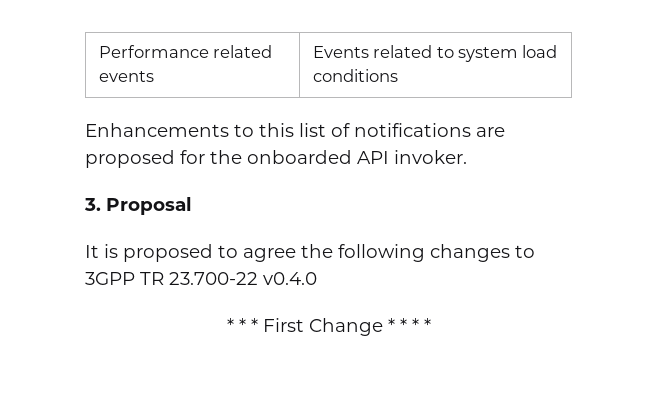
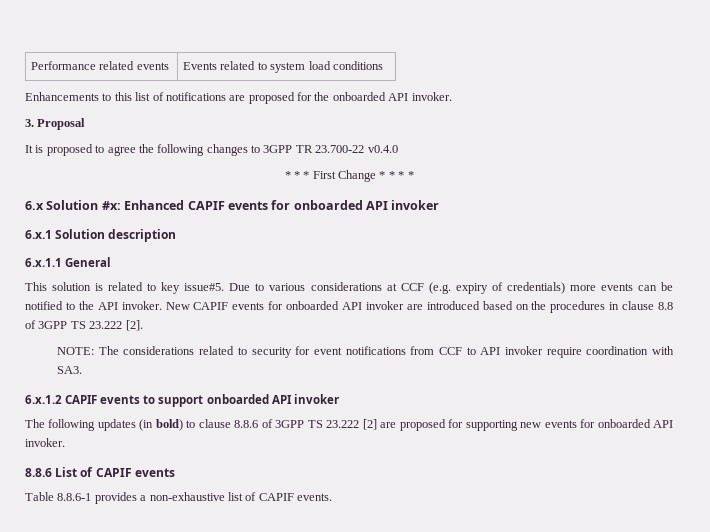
(431, 325) none -> [25,200,440,210] [25,229,177,242] [25,257,112,267] [25,282,673,294] [25,301,673,313] [25,320,143,331] [57,346,675,358] [57,366,83,374] [25,394,339,407] [25,419,674,431] [25,438,65,447] [25,467,175,477] [25,492,332,504] // 6.x Solution #x: Enhanced CAPIF events for onboarded API invoker // 6.x.1 Solution description // 6.x.1.1 General // This solution is related to key issue#5. Due to various considerations at CCF (e.g. expiry of credentials) more events can be notified to the API invoker. New CAPIF events for onboarded API invoker are introduced based on the procedures in clause 8.8 of 3GPP TS 23.222 [2]. // NOTE: The considerations related to security for event notifications from CCF to API invoker require coordination with SA3. // 6.x.1.2 CAPIF events to support onboarded API invoker // The following updates (in bold) to clause 8.8.6 of 3GPP TS 23.222 [2] are proposed for supporting new events for onboarded API invoker. // 8.8.6 List of CAPIF events // Table 8.8.6-1 provides a non-exhaustive list of CAPIF events.

